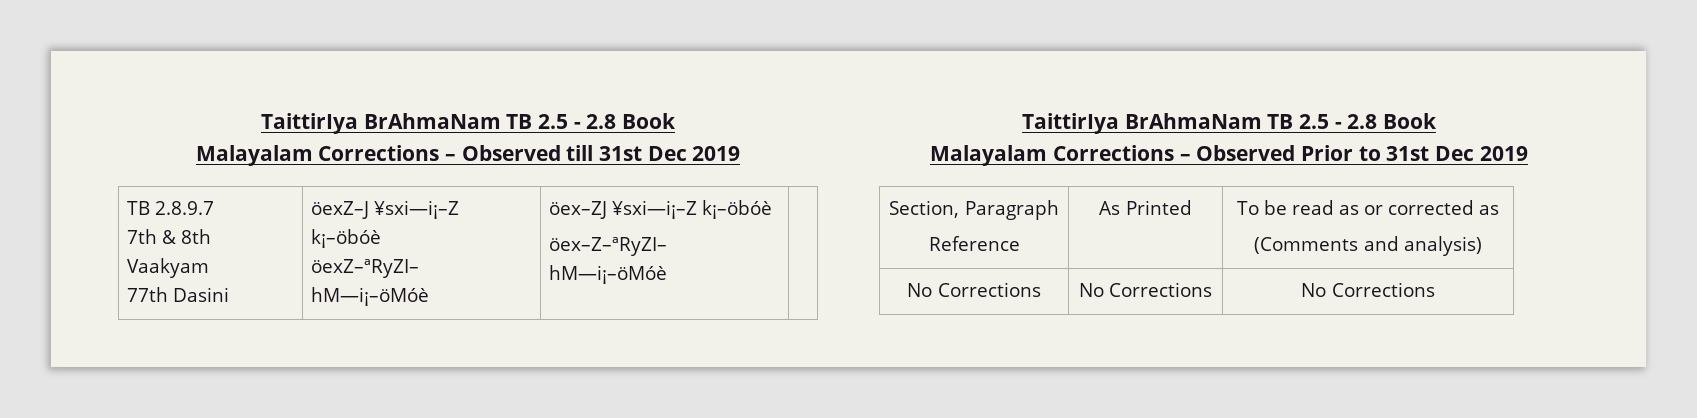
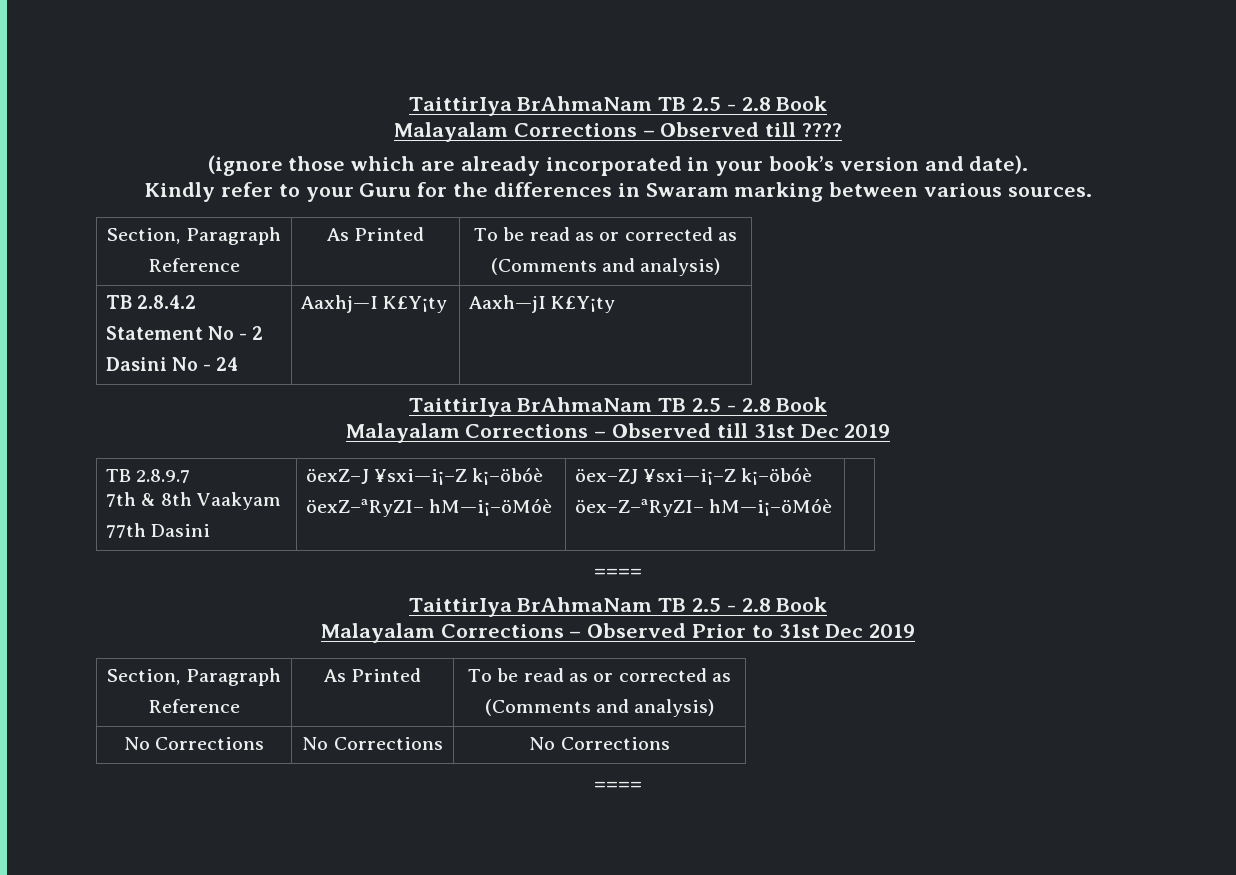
[260,113,677,134] TaittirIya BrAhmaNam TB 2.5 - 2.8 Book -> [408,96,828,116] [393,122,843,142] [207,155,1029,176] [144,182,1092,202] [107,227,281,245] [148,258,240,272] [326,227,425,241] [474,227,737,241] [490,258,721,276] [105,295,196,309] [105,326,264,340] [105,357,239,371] [300,295,447,313] [468,295,615,313] [408,397,828,417] TaittirIya BrAhmaNam TB 2.5 - 2.8 Book // Malayalam Corrections – Observed till ???? // (ignore those which are already incorporated in your book’s version and date). // Kindly refer to your Guru for the differences in Swaram marking between various sources. // Section, Paragraph // Reference | As Printed | To be read as or corrected as // (Comments and analysis) // TB 2.8.4.2 // Statement No - 2 // Dasini No - 24 | Aaxhj—I K£Y¡ty | Aaxh—jI K£Y¡ty // TaittirIya BrAhmaNam TB 2.5 - 2.8 Book
(668, 274) none -> [594,568,642,578] // ====
(1435, 289) none -> [594,781,642,791] // ====

